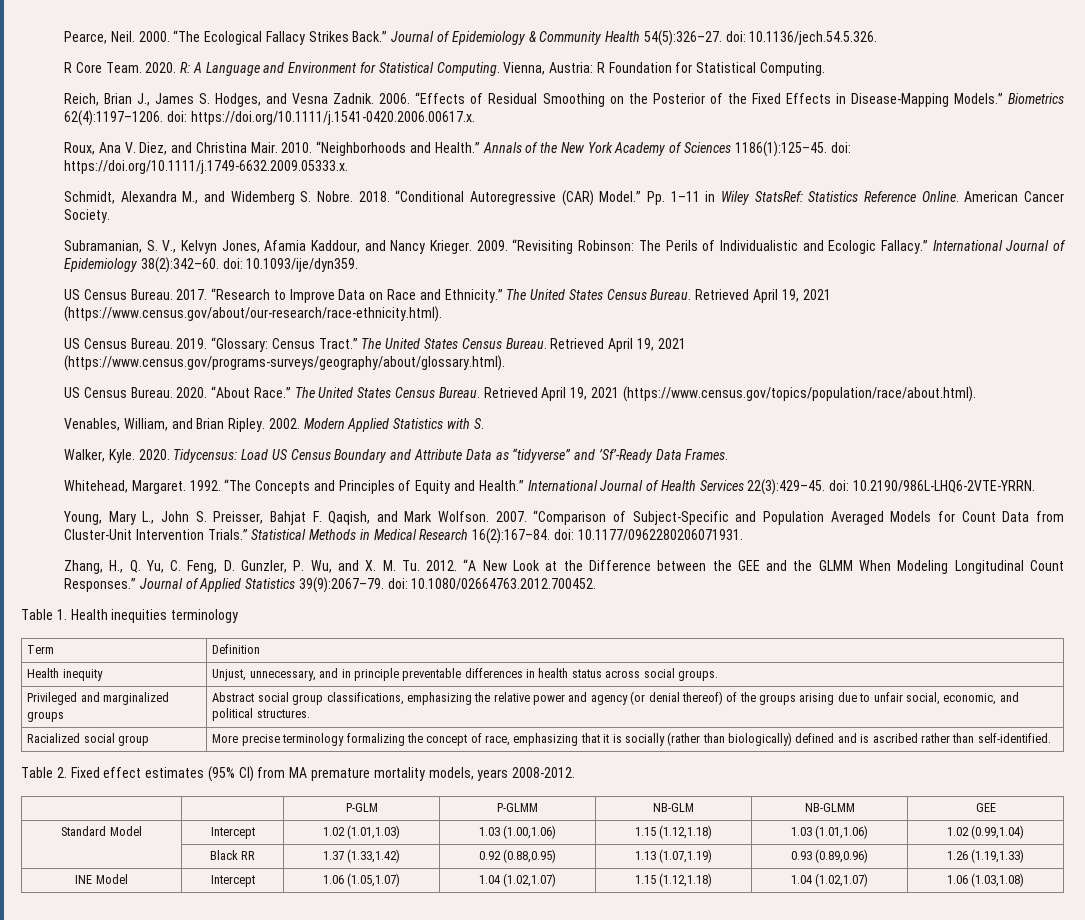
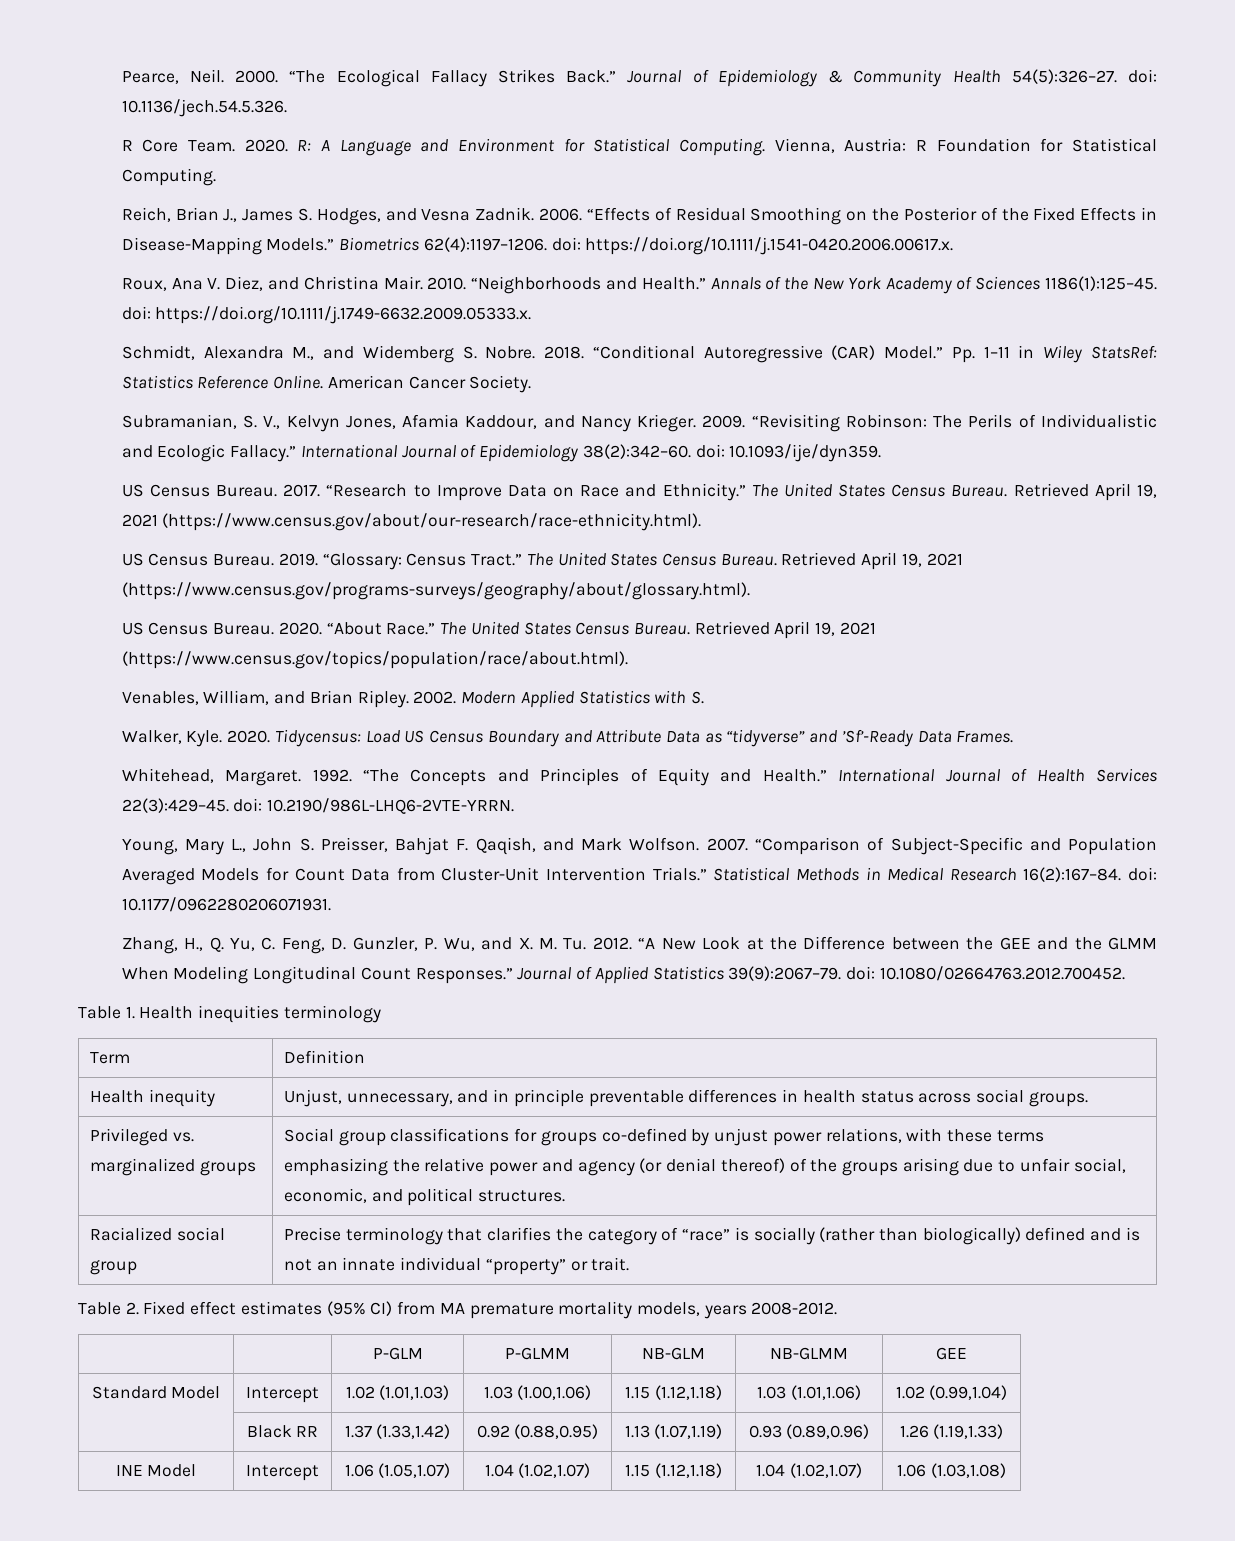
[80,692,100,702] and -> [172,1132,194,1142] vs.
[212,692,404,705] Abstract social group classifications, -> [283,1128,1044,1146] Social group classifications for groups co-defined by unjust power relations, with these terms
[212,733,610,746] More precise terminology formalizing the concept of race, emphasizing that it -> [283,1227,731,1245] Precise terminology that clarifies the category of “race”
[872,733,1051,743] ascribed rather than self-identified. -> [283,1257,630,1275] not an innate individual “property” or trait.

